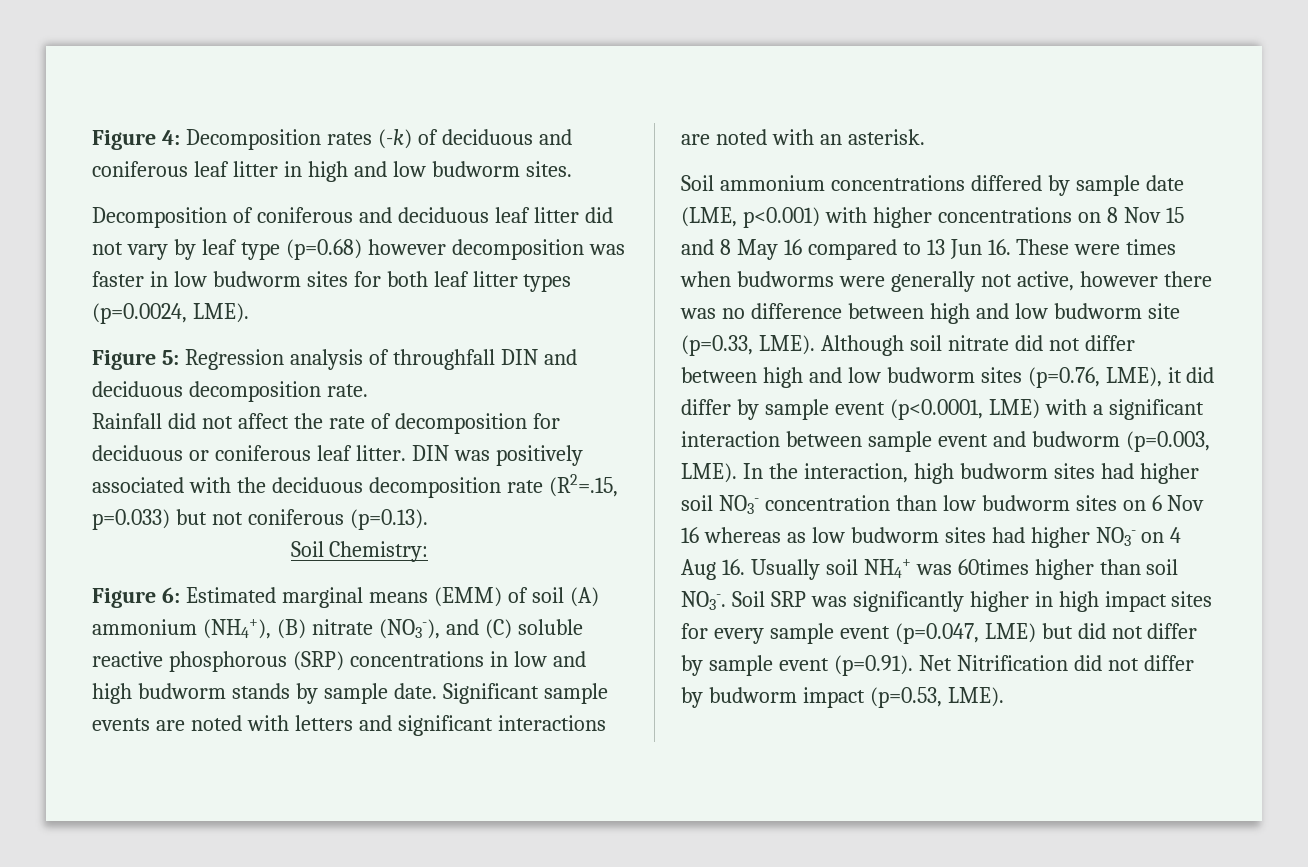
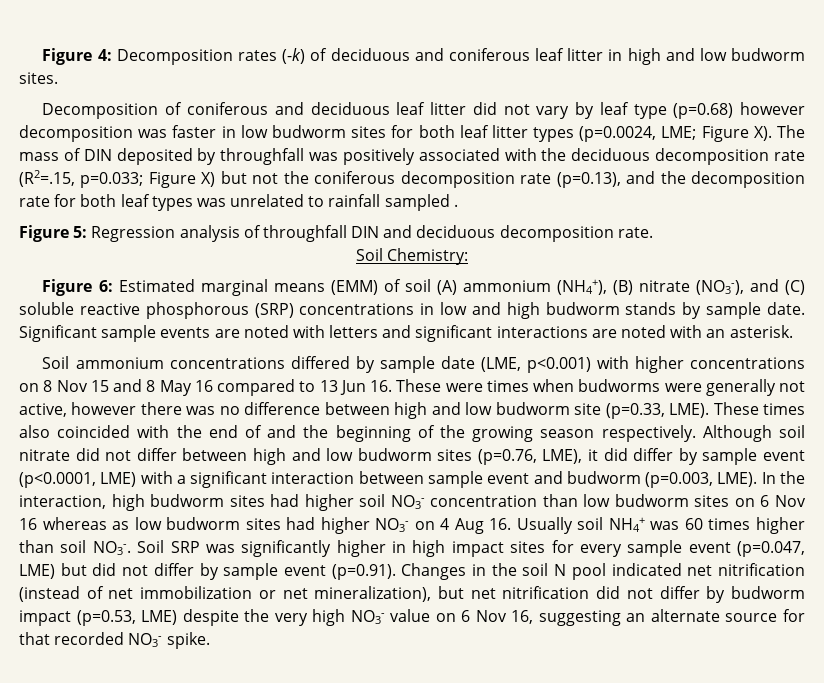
[192,303,249,323] LME). -> [661,125,805,142] [19,148,805,165] [19,170,805,188] [19,194,458,211] LME; Figure X). The mass of DIN deposited by throughfall was positively associated with the deciduous decomposition rate (R2=.15, p=0.033; Figure X) but not the coniferous decomposition rate (p=0.13), and the decomposition rate for both leaf types was unrelated to rainfall sampled .
[92,413,560,434] [92,445,583,466] [92,474,618,498] [92,509,428,530] // Rainfall did not affect the rate of decomposition for deciduous or coniferous leaf litter. DIN was positively associated with the deciduous decomposition rate (R2=.15, p=0.033) but not coniferous (p=0.13). -> (653, 232) none
(815, 345) none -> [713,402,805,415] [19,425,696,442] These times also coincided with the end of and the beginning of the growing season respectively.
[957,559,1029,575] 60times -> [684,518,751,530] 60 times
[918,655,1068,671] Net Nitrification -> [401,563,806,580] [19,586,590,602] Changes in the soil N pool indicated net nitrification (instead of net immobilization or net mineralization), but net nitrification
[947,687,1004,707] LME). -> [141,609,805,626] [19,632,210,649] LME) despite the very high NO3- value on 6 Nov 16, suggesting an alternate source for that recorded NO3- spike.

